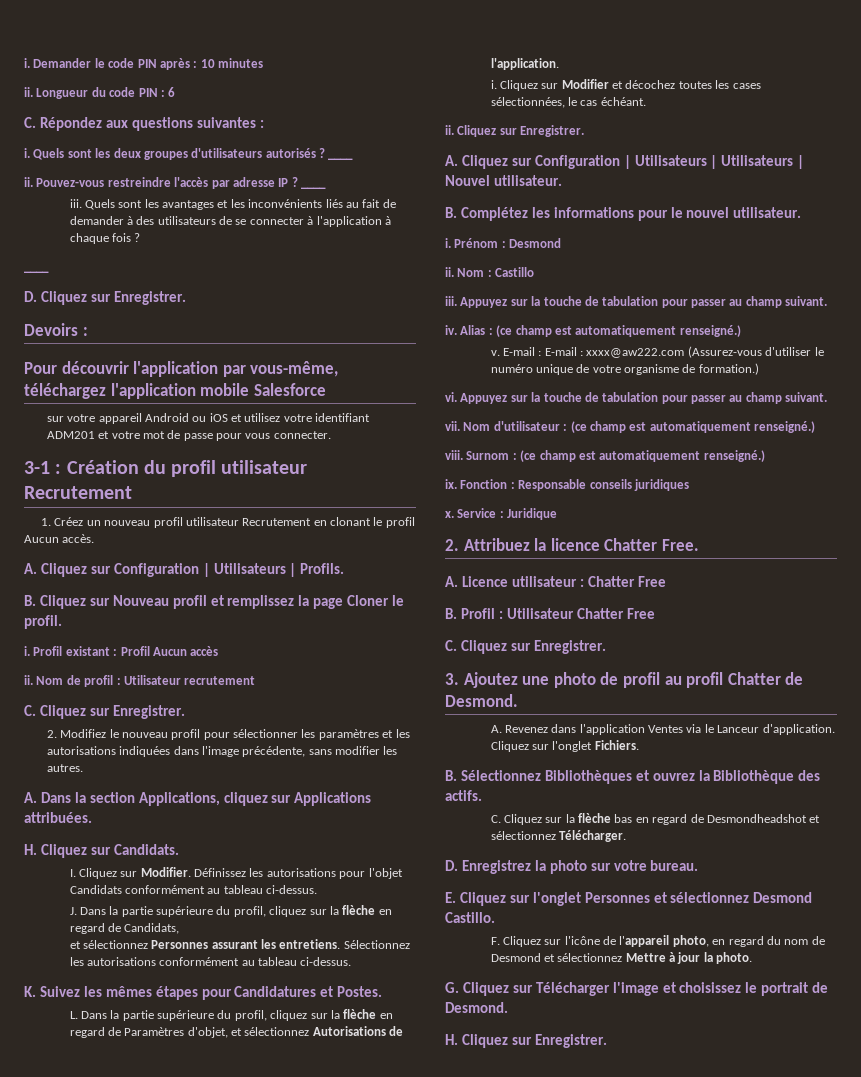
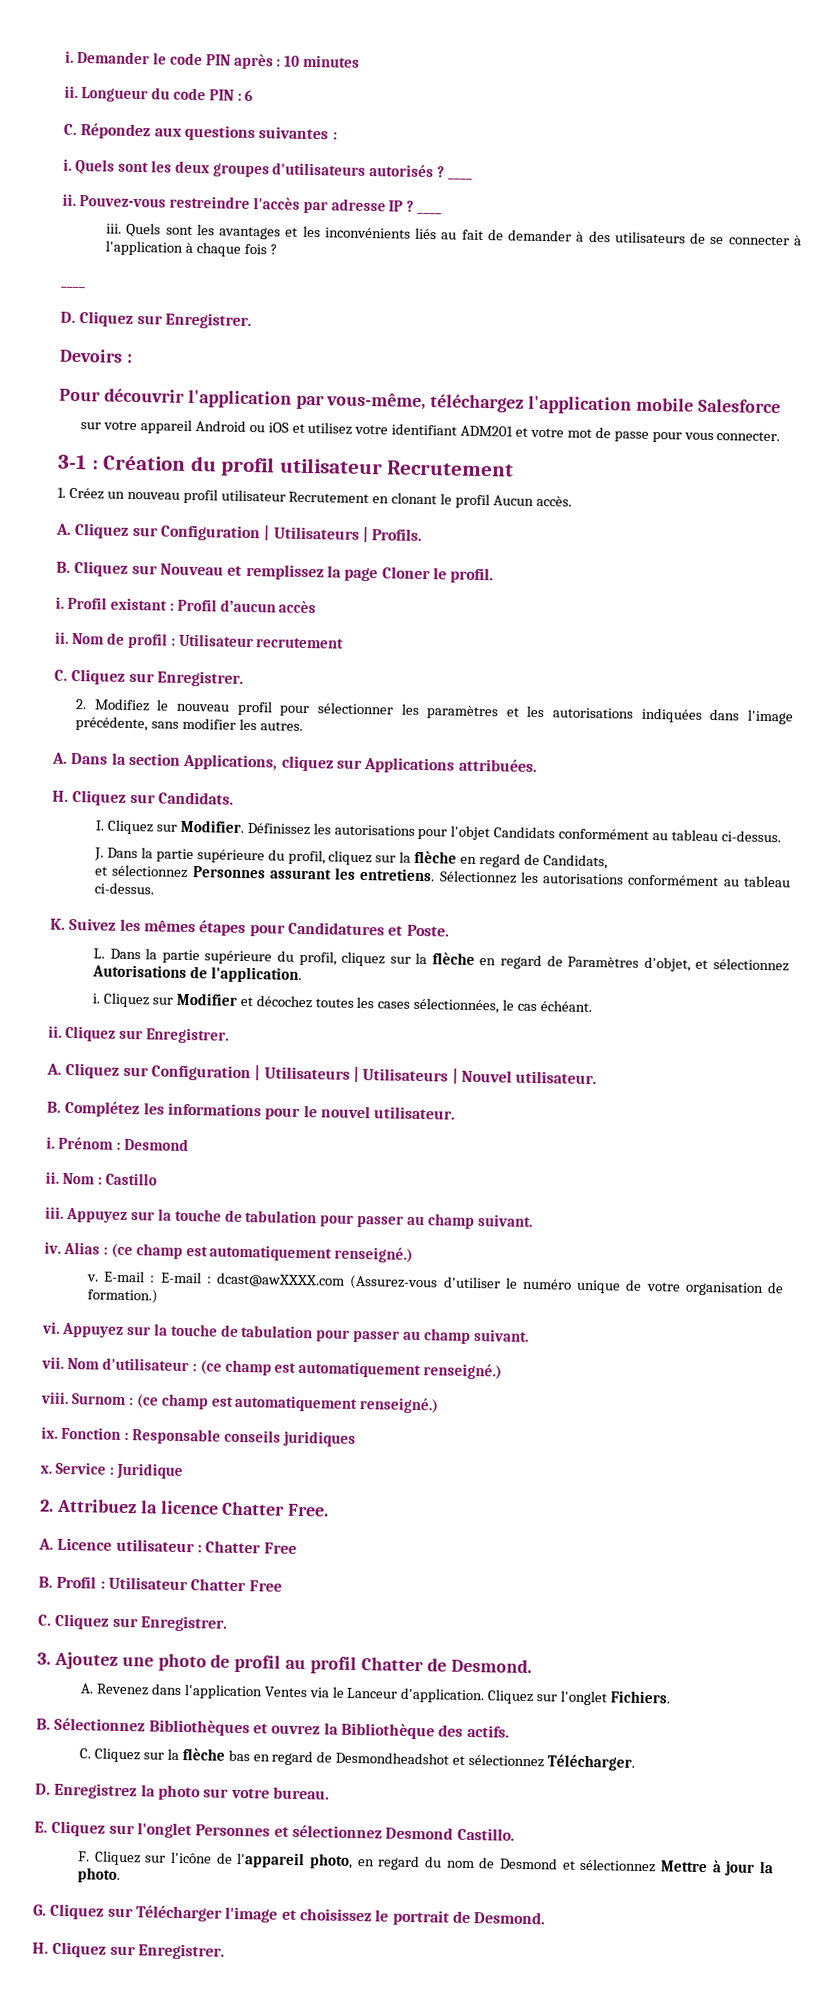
[172,595,207,609] profil -> (224, 569) none
[152,647,187,656] Aucun -> [219,599,276,613] d’aucun
[337,986,383,997] Postes. -> [406,924,450,937] Poste.
[586,348,685,358] xxxx@aw222.com -> [216,1272,346,1288] dcast@awXXXX.com
[623,364,679,375] organisme -> [684,1281,764,1296] organisation

